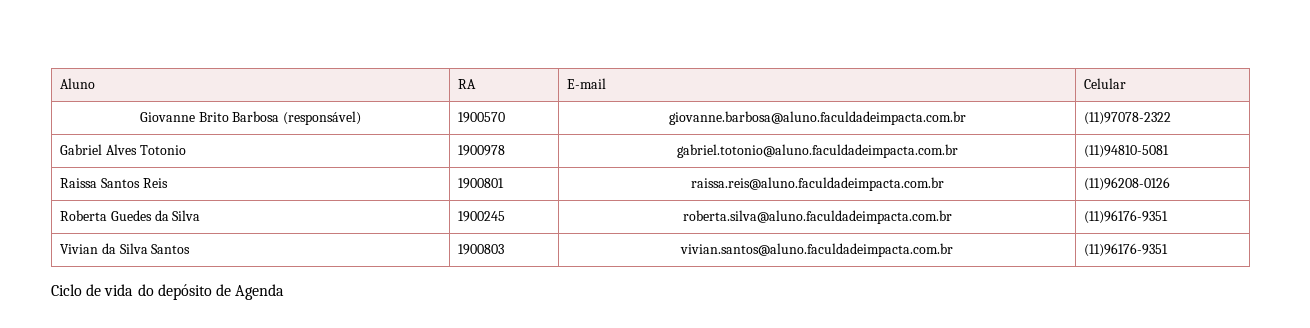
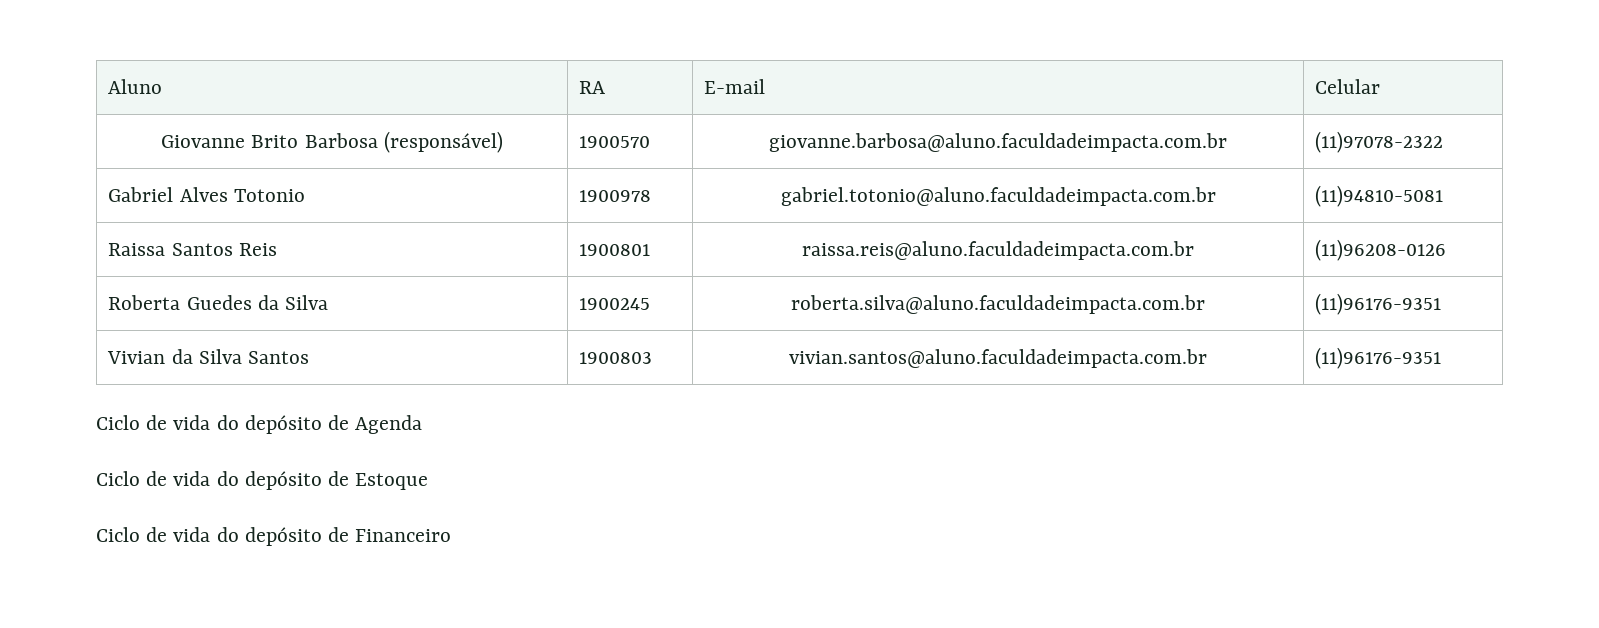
(285, 292) none -> [96,471,429,490] [96,527,452,546] // Ciclo de vida do depósito de Estoque // Ciclo de vida do depósito de Financeiro

